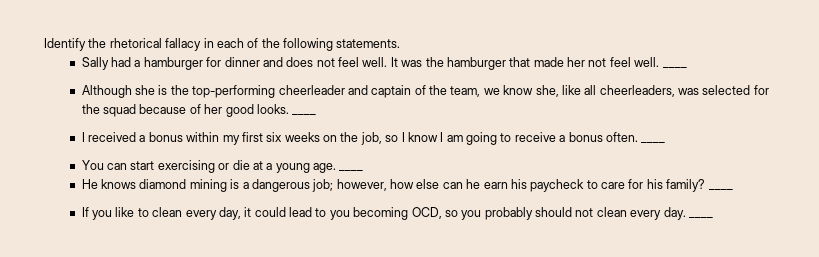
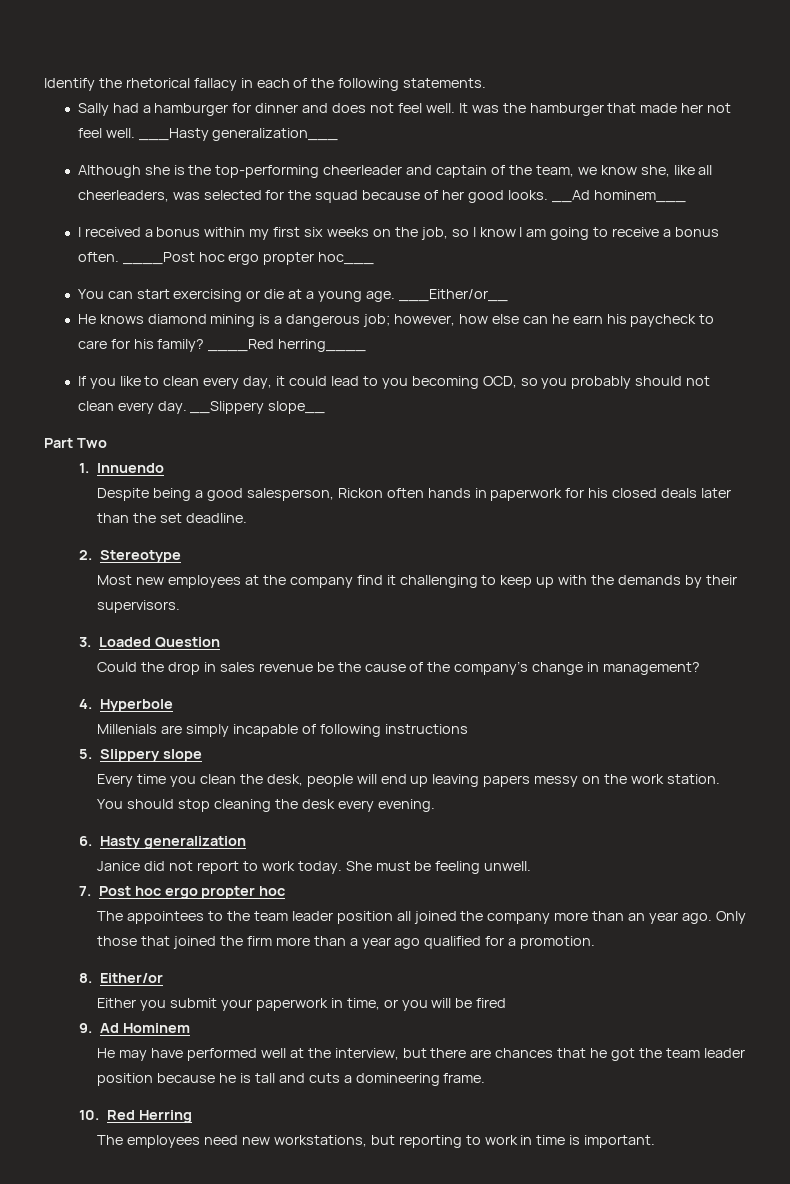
[662,67,687,68] ____ -> [138,128,339,141] ___Hasty generalization___
[292,114,317,115] ____ -> [551,190,686,203] __Ad hominem___
[641,142,666,143] ____ -> [122,252,375,265] ____Post hoc ergo propter hoc___
[339,170,364,171] ____ -> [398,289,508,302] ___Either/or__
[708,189,733,190] ____ -> [208,339,367,352] ____Red herring____
[688,217,713,218] ____ -> [190,401,326,414] [44,438,107,448] [79,463,165,473] [97,488,732,501] [97,513,247,523] [79,550,181,563] [97,575,737,588] [97,600,181,613] [79,637,220,648] [97,661,701,675] [79,699,173,712] [97,724,468,737] [79,749,202,762] [97,774,720,787] [97,799,435,812] [79,836,246,849] [97,861,532,874] [79,886,286,899] [97,911,746,924] [97,936,596,949] [79,973,163,983] [97,998,507,1011] [79,1023,190,1033] [97,1048,745,1061] [97,1073,486,1086] [79,1110,192,1123] [97,1135,656,1148] __Slippery slope__ // Part Two // 1. Innuendo // Despite being a good salesperson, Rickon often hands in paperwork for his closed deals later than the set deadline. // 2. Stereotype // Most new employees at the company find it challenging to keep up with the demands by their supervisors. // 3. Loaded Question // Could the drop in sales revenue be the cause of the company’s change in management? // 4. Hyperbole // Millenials are simply incapable of following instructions // 5. Slippery slope // Every time you clean the desk, people will end up leaving papers messy on the work station. You should stop cleaning the desk every evening. // 6. Hasty generalization // Janice did not report to work today. She must be feeling unwell. // 7. Post hoc ergo propter hoc // The appointees to the team leader position all joined the company more than an year ago. Only those that joined the firm more than a year ago qualified for a promotion. // 8. Either/or // Either you submit your paperwork in time, or you will be fired // 9. Ad Hominem // He may have performed well at the interview, but there are chances that he got the team leader position because he is tall and cuts a domineering frame. // 10. Red Herring // The employees need new workstations, but reporting to work in time is important.

